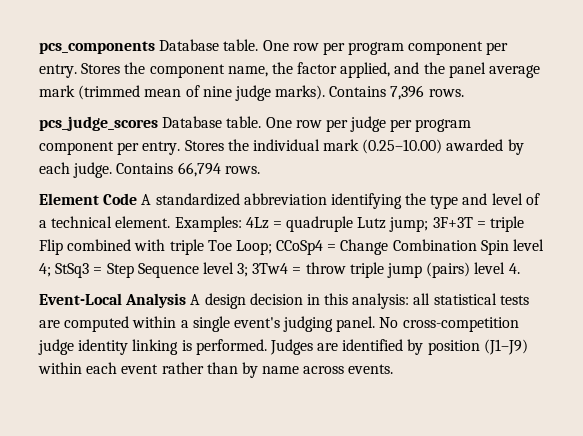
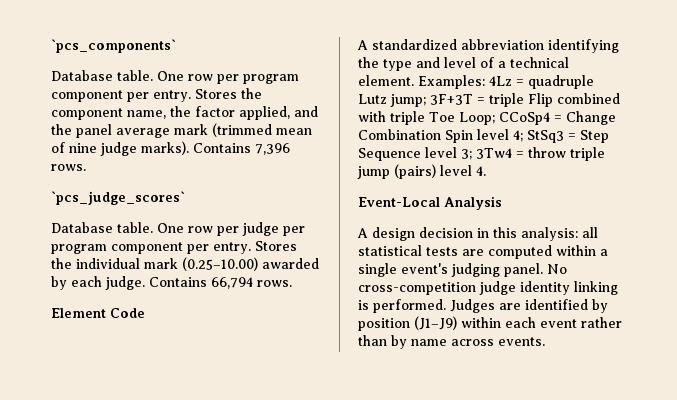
[39,41,155,54] pcs_components -> [51,39,176,53] `pcs_components` //
[39,116,158,131] pcs_judge_scores -> [51,191,185,205] `pcs_judge_scores` //
(138, 199) none -> (145, 313) //
(187, 300) none -> (502, 203) //

